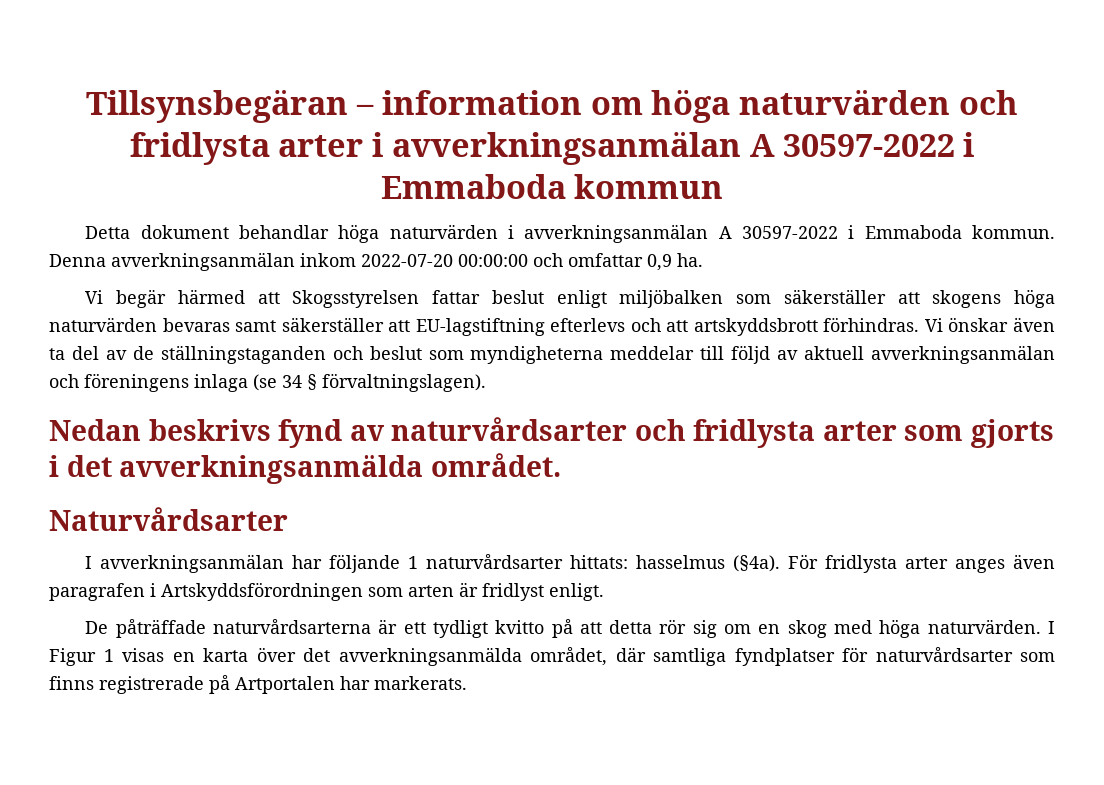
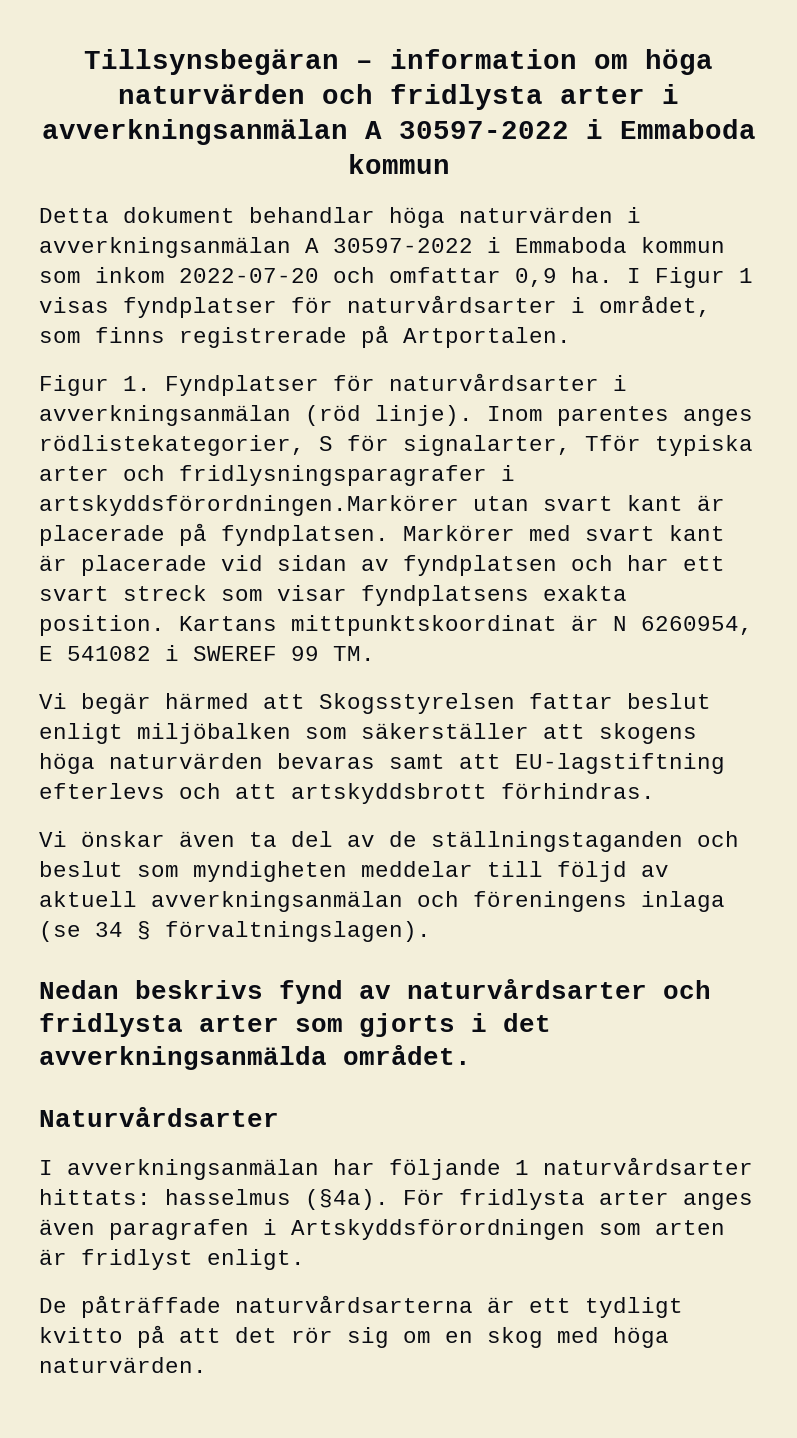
[971,225,1055,239] [49,252,295,271] kommun. Denna avverkningsanmälan -> [641,237,725,253] [39,271,81,283] kommun som
[458,254,528,267] 00:00:00 -> (319, 275) none
(703, 260) none -> [627,267,753,288] [39,295,711,318] [39,325,571,348] [39,373,627,396] [39,405,753,426] [39,435,753,456] [39,465,515,486] [39,495,725,516] [39,523,725,546] [39,555,725,576] [39,585,627,606] [39,615,753,636] [39,645,375,661] I Figur 1 visas fyndplatser för naturvårdsarter i området, som finns registrerade på Artportalen. // Figur 1. Fyndplatser för naturvårdsarter i avverkningsanmälan (röd linje). Inom parentes anges rödlistekategorier, S för signalarter, Tför typiska arter och fridlysningsparagrafer i artskyddsförordningen.Markörer utan svart kant är placerade på fyndplatsen. Markörer med svart kant är placerade vid sidan av fyndplatsen och har ett svart streck som visar fyndplatsens exakta position. Kartans mittpunktskoordinat är N 6260954, E 541082 i SWEREF 99 TM.
[281,317,384,332] säkerställer -> (445, 761) none
(920, 324) none -> (655, 791) //
[470,346,604,364] myndigheterna -> [193,861,347,882] myndigheten
[609,620,653,634] detta -> [235,1327,277,1343] det
[1047,621,1055,634] [49,647,1055,666] [49,675,467,694] I Figur 1 visas en karta över det avverkningsanmälda området, där samtliga fyndplatser för naturvårdsarter som finns registrerade på Artportalen har markerats. -> (207, 1365) none

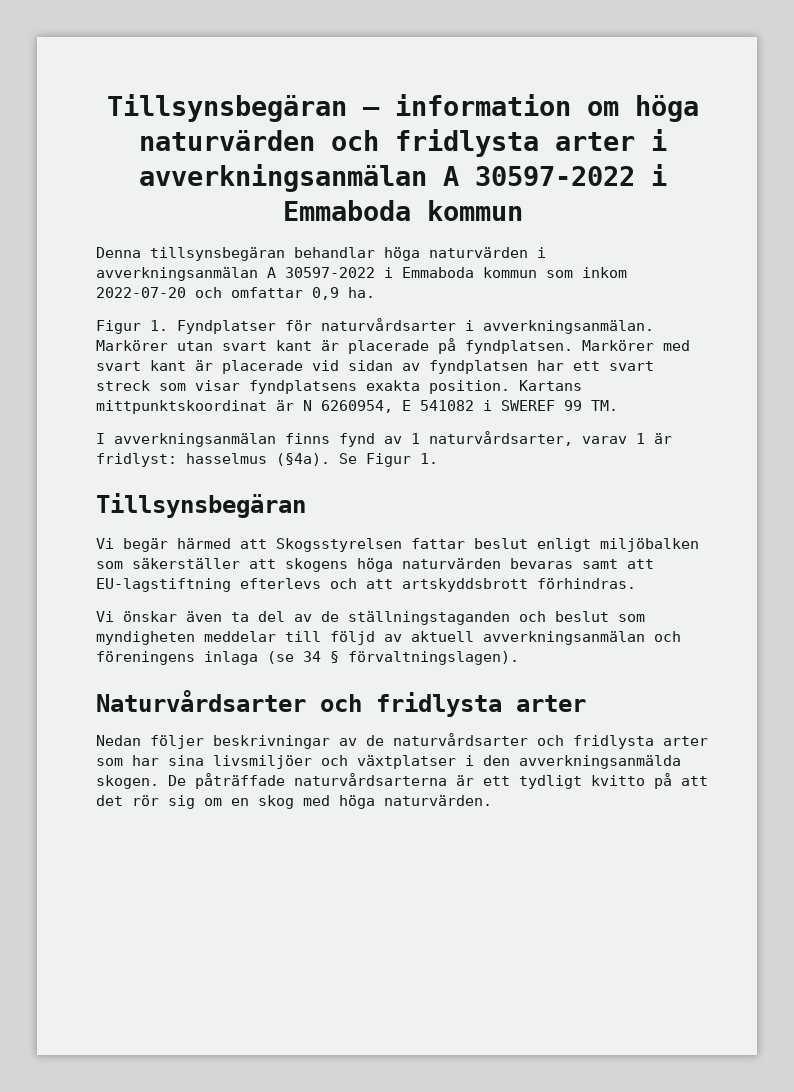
[39,207,235,223] Detta dokument -> [96,247,285,261] Denna tillsynsbegäran
[627,267,753,288] [39,295,711,318] [39,325,571,348] I Figur 1 visas fyndplatser för naturvårdsarter i området, som finns registrerade på Artportalen. -> (375, 292) none
[39,405,753,426] [39,435,753,456] [39,465,515,486] [39,495,459,516] avverkningsanmälan (röd linje). Inom parentes anges rödlistekategorier, S för signalarter, Tför typiska arter och fridlysningsparagrafer i artskyddsförordningen.Markörer -> [483,320,654,334] [96,340,168,351] avverkningsanmälan. Markörer
[571,555,613,571] och -> (528, 367) none
(375, 653) none -> [96,431,672,447] [96,453,438,467] [96,493,306,518] // I avverkningsanmälan finns fynd av 1 naturvårdsarter, varav 1 är fridlyst: hasselmus (§4a). Se Figur 1. // Tillsynsbegäran
[39,980,391,1004] Nedan beskrivs fynd av -> [96,690,586,717] [96,735,384,749] Naturvårdsarter och fridlysta arter // Nedan följer beskrivningar av de
[359,1013,551,1037] [39,1045,471,1070] [39,1107,279,1127] [39,1157,753,1180] [39,1189,753,1210] [39,1219,725,1240] [39,1249,305,1270] gjorts i det avverkningsanmälda området. // Naturvårdsarter // I avverkningsanmälan har följande 1 naturvårdsarter hittats: hasselmus (§4a). För fridlysta arter anges även paragrafen i Artskyddsförordningen som arten är fridlyst enligt. // -> [132,755,681,769] [96,775,159,789] har sina livsmiljöer och växtplatser i den avverkningsanmälda skogen.

